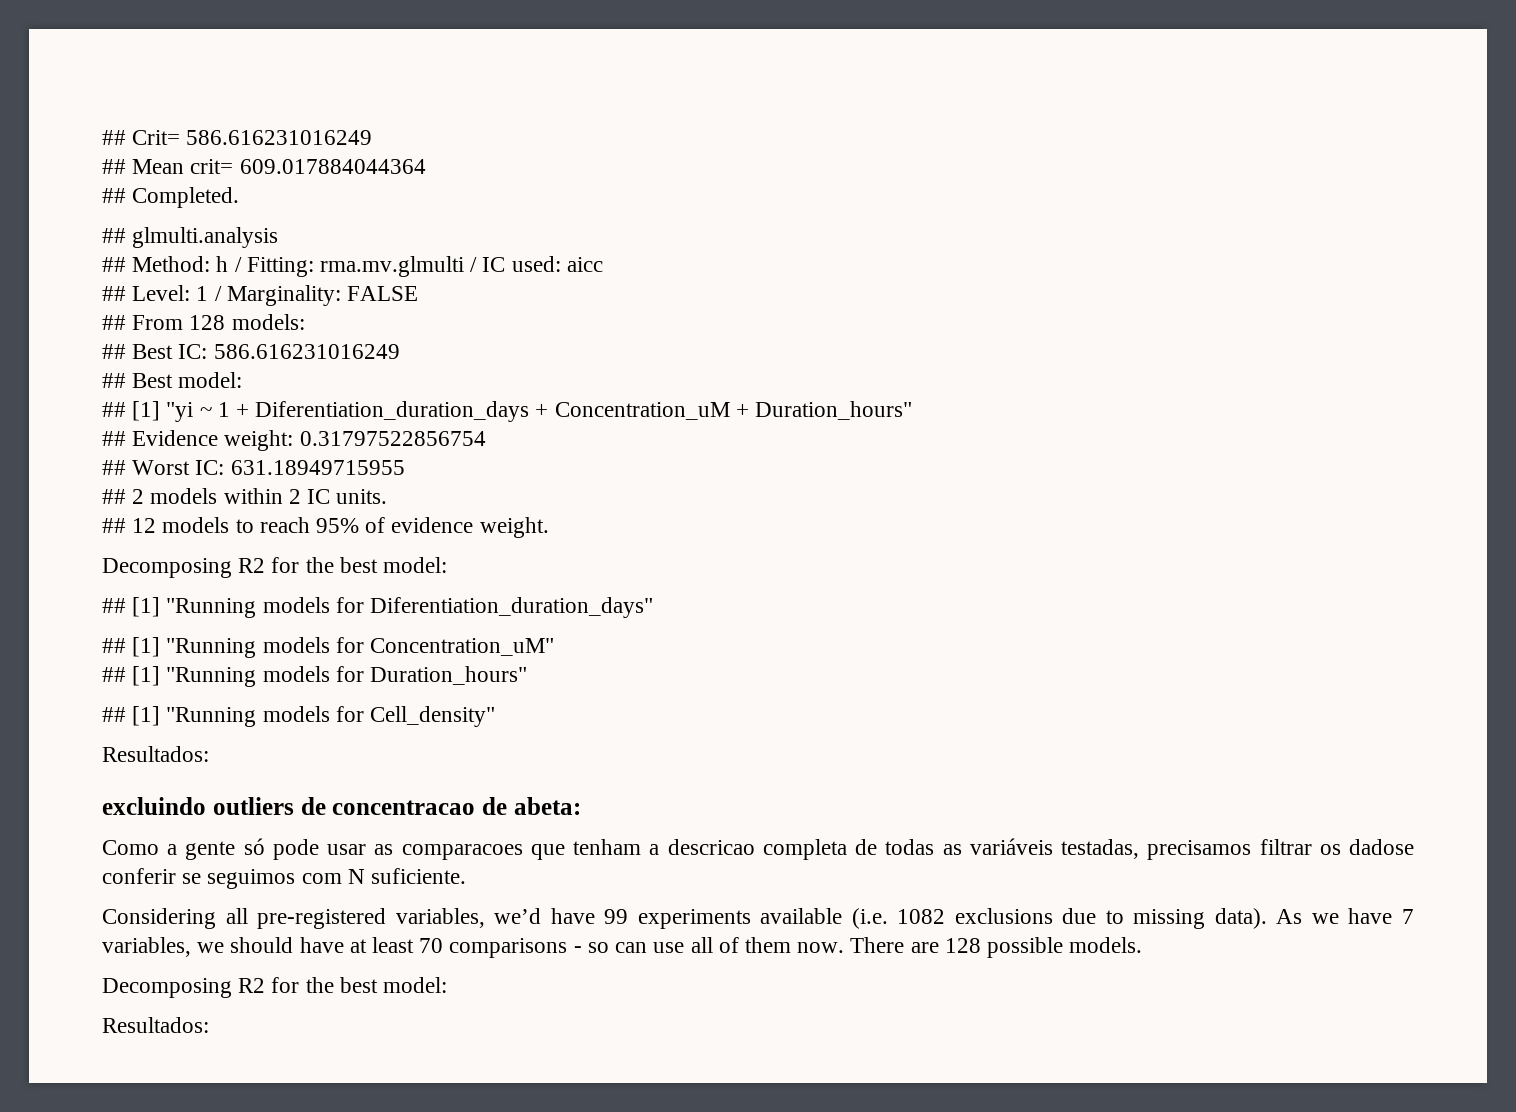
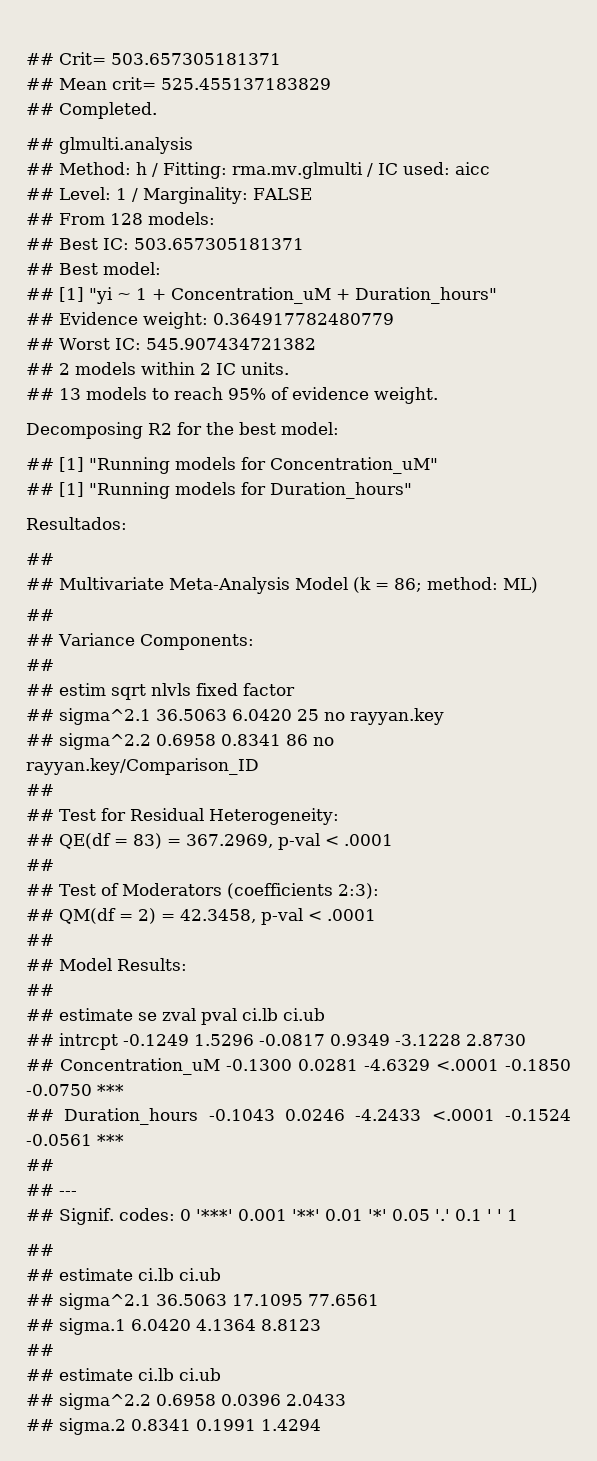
[186,130,373,145] 586.616231016249 -> [111,53,281,65] 503.657305181371
[239,159,426,174] 609.017884044364 -> [161,78,331,90] 525.455137183829
[213,344,400,359] 586.616231016249 -> [134,238,304,250] 503.657305181371
[255,401,549,422] Diferentiation_duration_days + -> (166, 294) none
[299,431,486,446] 0.31797522856754 -> [213,313,394,325] 0.364917782480779
[230,460,405,475] 631.18949715955 -> [145,338,316,350] 545.907434721382
[132,518,157,533] 12 -> [59,388,81,400] 13
[102,597,654,618] // ## [1] "Running models for Diferentiation_duration_days" -> (339, 428) none
[102,706,496,727] [102,746,209,762] [102,797,581,815] [102,838,1414,860] [102,868,467,889] [102,908,1415,929] [102,937,1143,958] [102,977,448,998] [102,1017,209,1033] ## [1] "Running models for Cell_density" // Resultados: // excluindo outliers de concentracao de abeta: // Como a gente só pode usar as comparacoes que tenham a descricao completa de todas as variáveis testadas, precisamos filtrar os dadose conferir se seguimos com N suficiente. // Considering all pre-registered variables, we’d have 99 experiments available (i.e. 1082 exclusions due to missing data). As we have 7 variables, we should have at least 70 comparisons - so can use all of them now. There are 128 possible models. // Decomposing R2 for the best model: // Resultados: -> [26,517,127,530] [26,553,54,565] [26,577,538,594] [26,609,54,621] [26,633,254,650] [26,659,54,671] [26,683,295,700] [26,708,444,725] [26,733,334,750] [26,758,259,775] [26,784,54,796] [26,808,339,825] [26,833,393,850] [26,859,54,871] [26,883,379,899] [26,908,376,925] [26,934,54,946] [26,958,187,971] [26,984,54,996] [26,1008,325,1025] [26,1033,526,1050] [26,1058,571,1075] [26,1084,124,1096] [26,1108,571,1125] [26,1134,124,1146] [26,1159,54,1171] [26,1184,77,1196] [26,1208,518,1225] [26,1244,54,1256] [26,1268,221,1281] [26,1293,379,1310] [26,1318,321,1335] [26,1344,54,1356] [26,1368,221,1381] [26,1393,346,1410] [26,1418,321,1435] Resultados: // ## // ## Multivariate Meta-Analysis Model (k = 86; method: ML) // ## // ## Variance Components: // ## // ## estim sqrt nlvls fixed factor // ## sigma^2.1 36.5063 6.0420 25 no rayyan.key // ## sigma^2.2 0.6958 0.8341 86 no rayyan.key/Comparison_ID // ## // ## Test for Residual Heterogeneity: // ## QE(df = 83) = 367.2969, p-val < .0001 // ## // ## Test of Moderators (coefficients 2:3): // ## QM(df = 2) = 42.3458, p-val < .0001 // ## // ## Model Results: // ## // ## estimate se zval pval ci.lb ci.ub // ## intrcpt -0.1249 1.5296 -0.0817 0.9349 -3.1228 2.8730 // ## Concentration_uM -0.1300 0.0281 -4.6329 <.0001 -0.1850 -0.0750 *** // ## Duration_hours -0.1043 0.0246 -4.2433 <.0001 -0.1524 -0.0561 *** // ## // ## --- // ## Signif. codes: 0 '***' 0.001 '**' 0.01 '*' 0.05 '.' 0.1 ' ' 1 // ## // ## estimate ci.lb ci.ub // ## sigma^2.1 36.5063 17.1095 77.6561 // ## sigma.1 6.0420 4.1364 8.8123 // ## // ## estimate ci.lb ci.ub // ## sigma^2.2 0.6958 0.0396 2.0433 // ## sigma.2 0.8341 0.1991 1.4294

